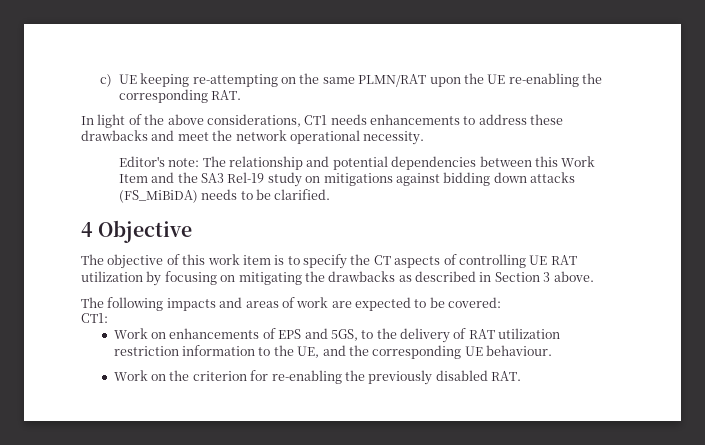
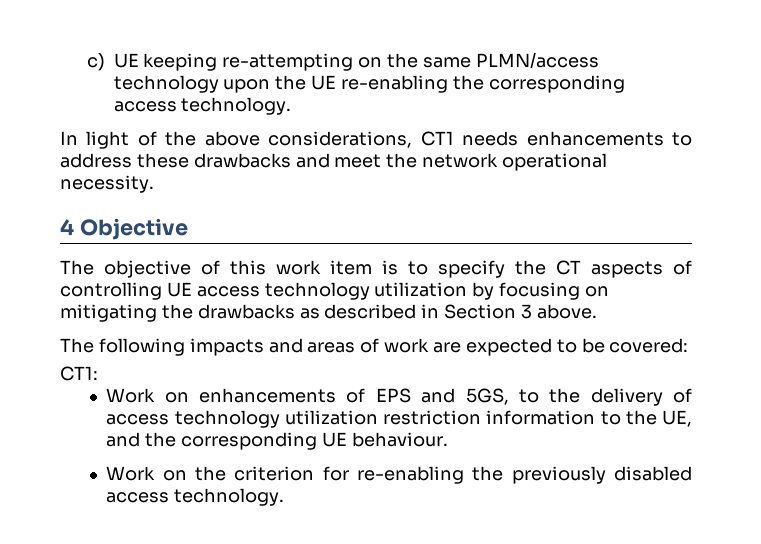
[358,74,427,87] PLMN/RAT -> [475,52,599,69] [113,75,219,93] PLMN/access technology
[211,90,242,100] RAT. -> [113,97,292,115] access technology.
[118,156,596,170] [118,172,576,187] [118,189,331,203] // Editor's note: The relationship and potential dependencies between this Work Item and the SA3 Rel-19 study on mitigations against bidding down attacks (FS_MiBiDA) needs to be clarified. -> (154, 184) none
[550,255,577,265] RAT -> [196,282,370,300] access technology
[468,329,495,339] RAT -> [106,410,280,428] access technology
[491,371,522,381] RAT. -> [106,488,285,506] access technology.

